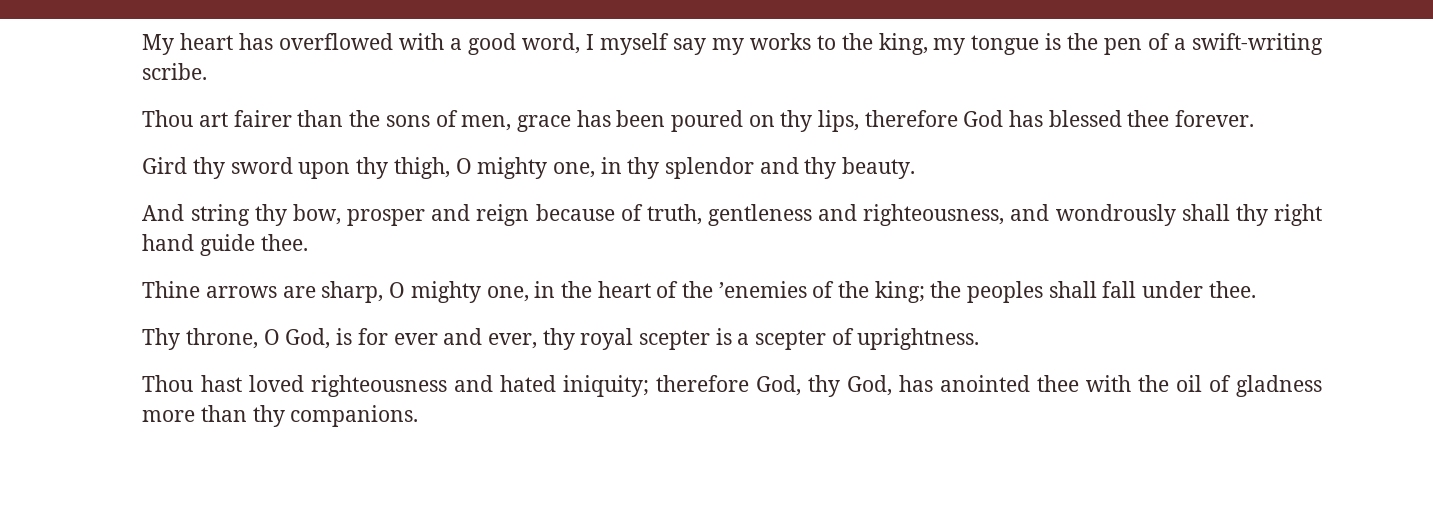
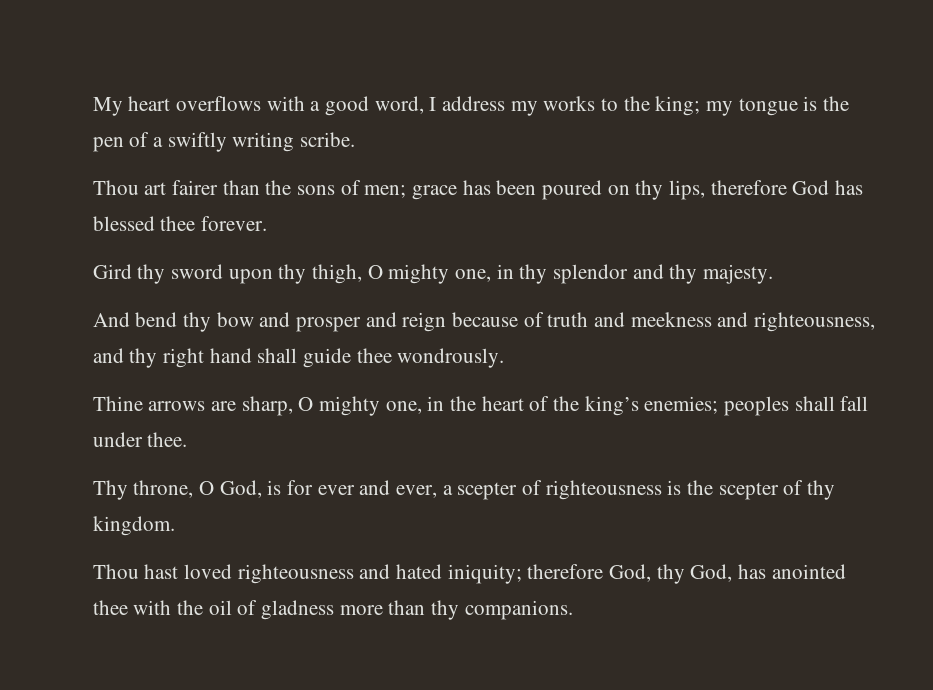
[239,33,394,50] has overflowed -> [175,96,261,111] overflows
[599,33,706,55] myself say -> [441,96,505,111] address
[878,33,928,55] king, -> [655,96,701,116] king;
[1192,33,1324,55] swift-writing -> [167,132,295,152] swiftly writing
[461,115,512,131] men, -> [364,185,407,198] men;
[841,157,915,179] beauty. -> [702,264,773,284] majesty.
[190,204,341,226] string thy bow, -> [135,312,291,332] bend thy bow and
[646,204,812,226] truth, gentleness -> [547,312,712,327] truth and meekness
[1055,204,1230,226] wondrously shall -> (124, 355) none
[200,234,308,256] guide thee. -> [257,348,505,368] shall guide thee wondrously.
[718,281,962,303] ’enemies of the king; the -> [584,396,719,416] king’s enemies;
[542,328,980,350] thy royal scepter is a scepter of uprightness. -> [442,480,835,500] [92,516,175,536] a scepter of righteousness is the scepter of thy kingdom.

